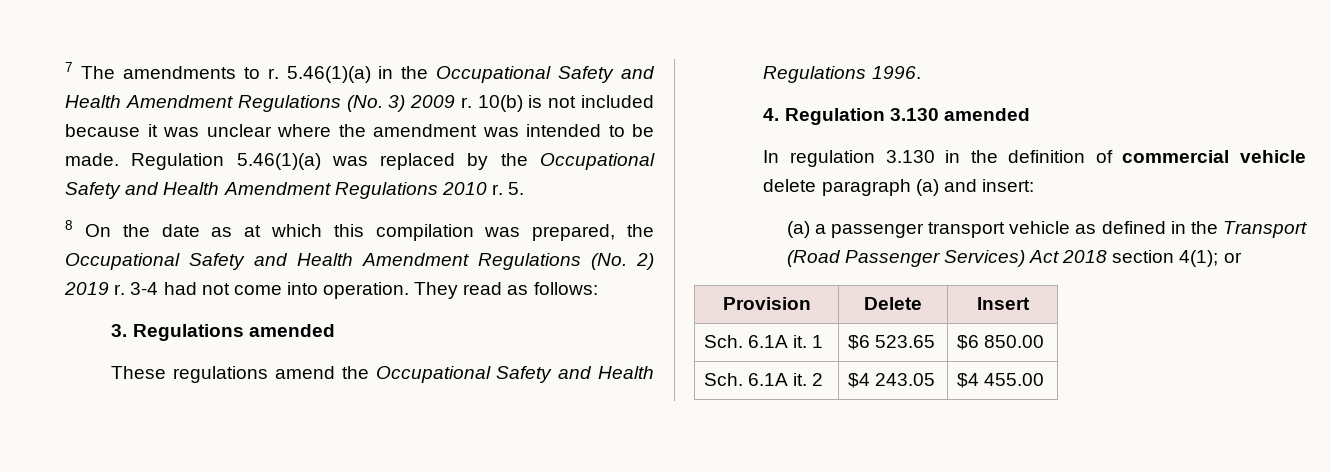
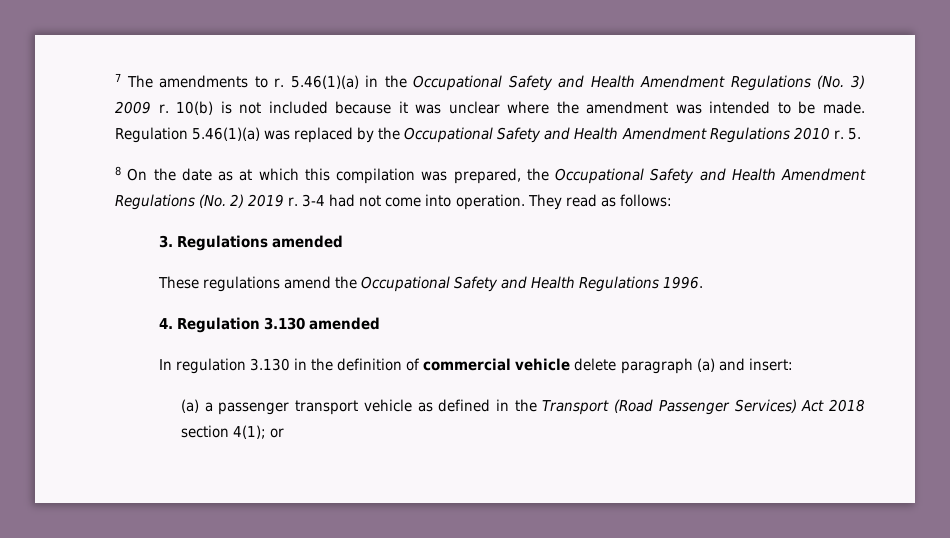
[722,297,811,310] [864,297,922,310] [976,297,1030,310] [703,335,824,348] [847,335,935,350] [956,335,1044,350] [703,373,824,386] [847,373,935,388] [956,373,1044,388] // Provision | Delete | Insert // Sch. 6.1A it. 1 | $6 523.65 | $6 850.00 // Sch. 6.1A it. 2 | $4 243.05 | $4 455.00 -> (285, 433) none

